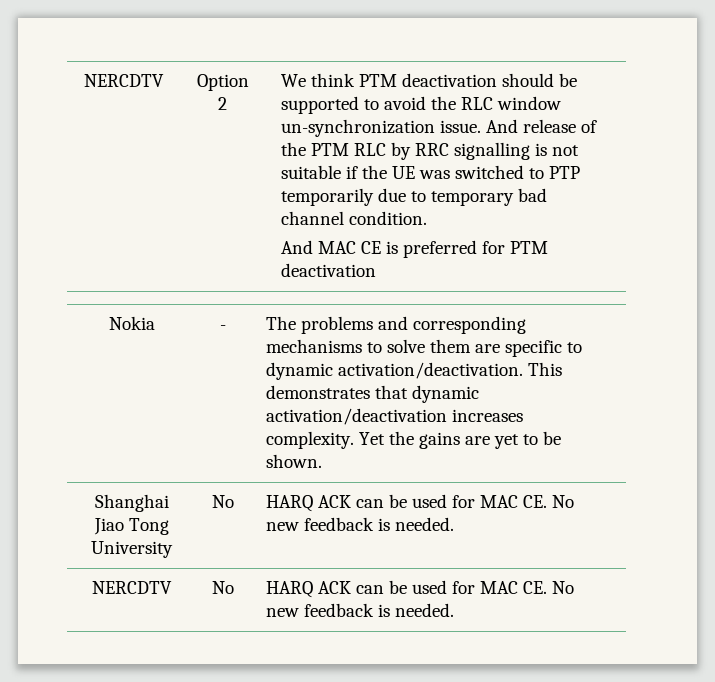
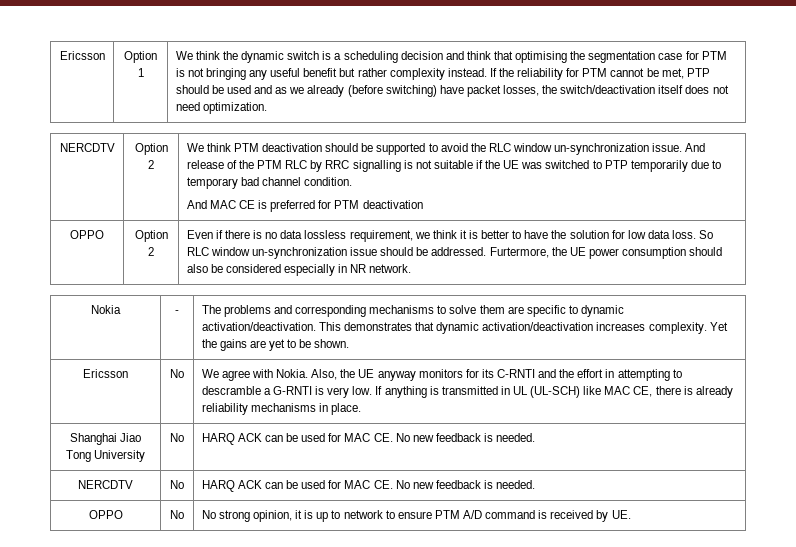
(84, 80) none -> [59,51,105,60] [124,51,157,63] [137,68,144,77] [175,51,727,63] [175,68,710,80] [175,85,729,97] [175,102,267,114] Ericsson | Option 1 | We think the dynamic switch is a scheduling decision and think that optimising the segmentation case for PTM is not bringing any useful benefit but rather complexity instead. If the reliability for PTM cannot be met, PTP should be used and as we already (before switching) have packet losses, the switch/deactivation itself does not need optimization. //
(377, 270) none -> [70,230,104,239] [134,230,168,242] [148,247,154,256] [186,230,714,242] [186,247,723,259] [186,264,412,276] // OPPO | Option 2 | Even if there is no data lossless requirement, we think it is better to have the solution for low data loss. So RLC window un-synchronization issue should be addressed. Furtermore, the UE power consumption should also be considered especially in NR network.
(323, 461) none -> [83,369,128,378] [170,369,184,378] [201,369,682,381] [201,386,733,398] [201,403,362,415] // Ericsson | No | We agree with Nokia. Also, the UE anyway monitors for its C-RNTI and the effort in attempting to descramble a G-RNTI is very low. If anything is transmitted in UL (UL-SCH) like MAC CE, there is already reliability mechanisms in place.
(455, 610) none -> [88,510,123,519] [170,510,184,519] [201,510,631,522] // OPPO | No | No strong opinion, it is up to network to ensure PTM A/D command is received by UE.

